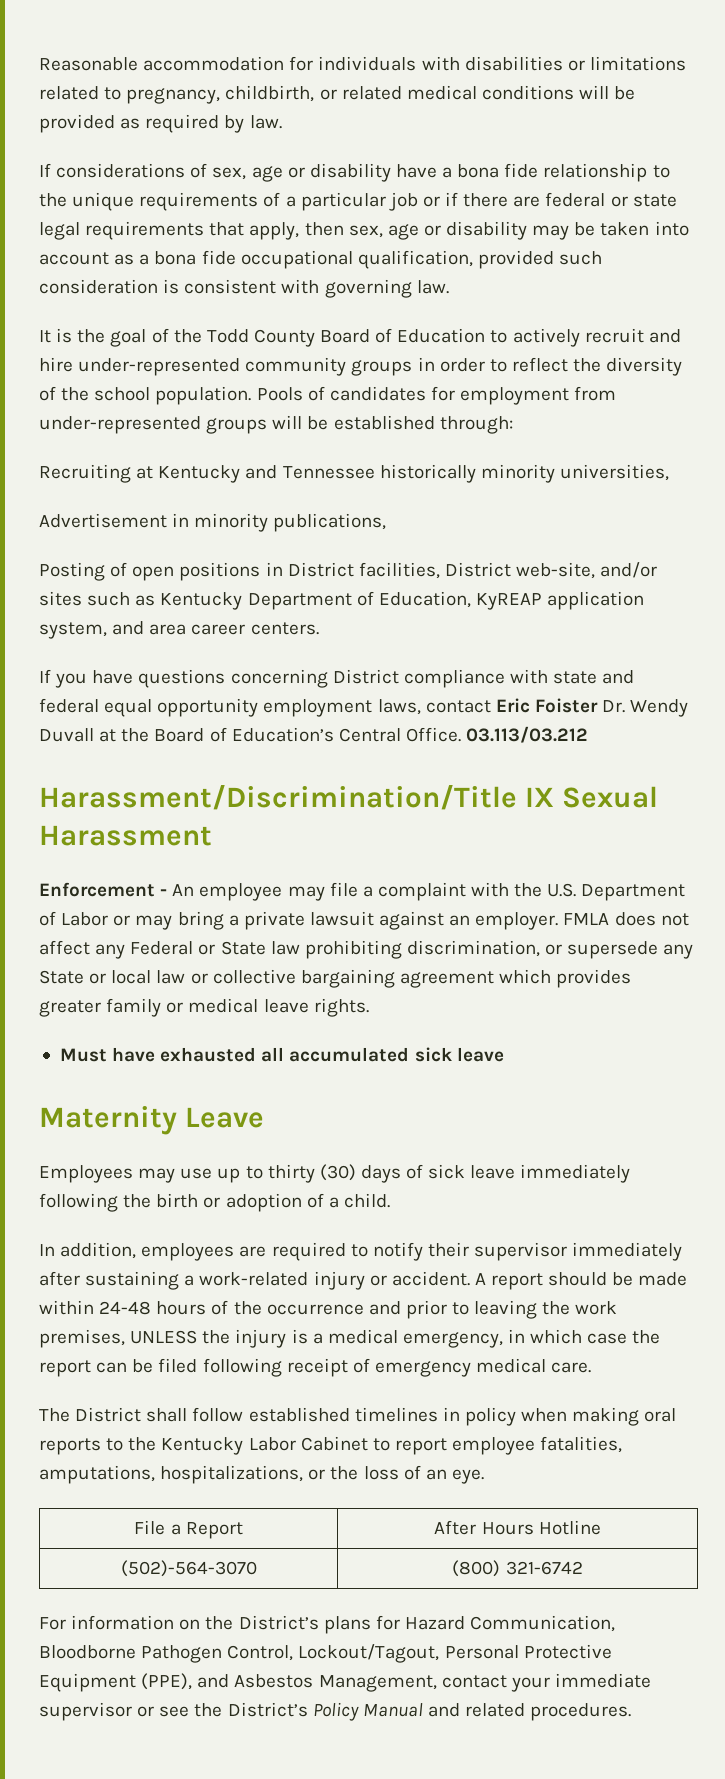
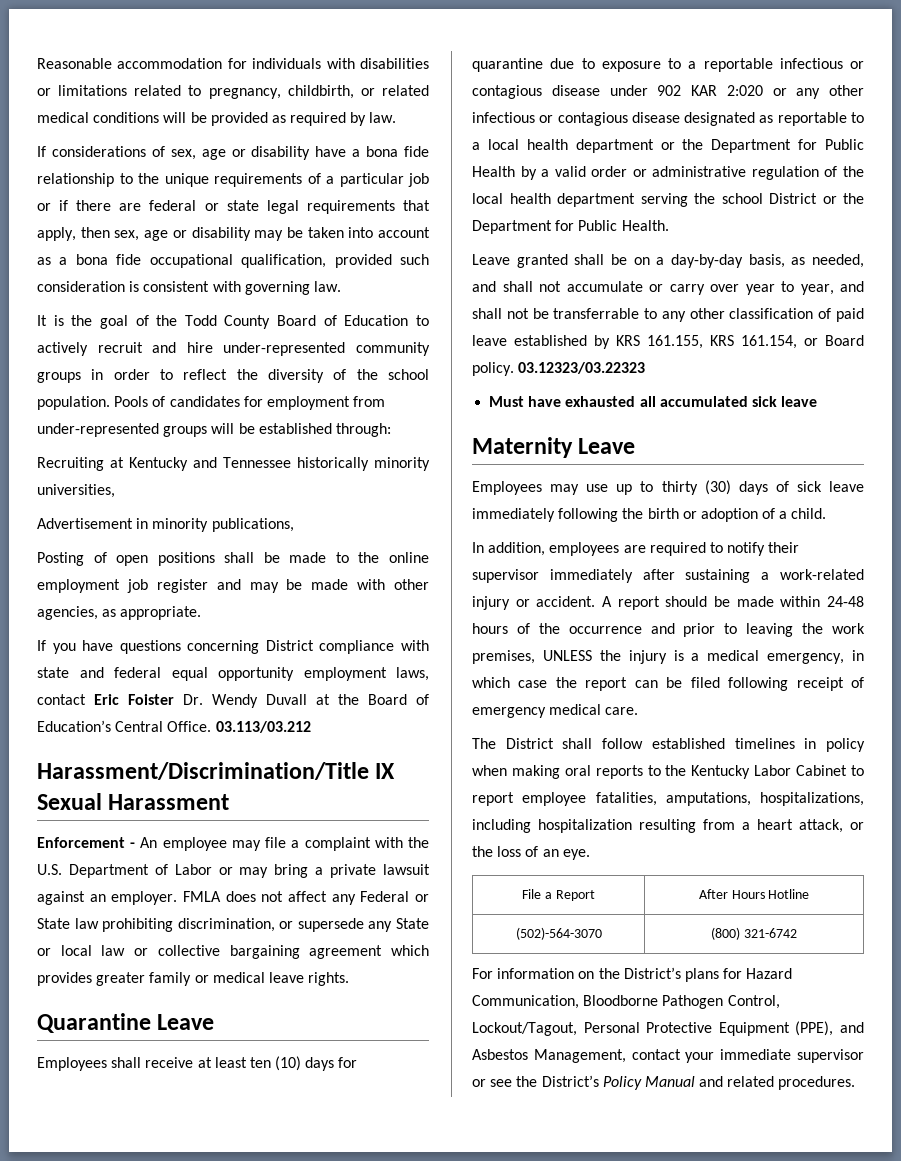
[265,562,658,579] [39,591,645,610] [39,621,319,639] in District facilities, District web-site, and/or sites such as Kentucky Department of Education, KyREAP application system, and area career centers. -> [224,552,429,563] [37,579,429,593] [37,606,202,620] shall be made to the online employment job register and may be made with other agencies, as appropriate.
(369, 1007) none -> [37,1013,215,1033] [37,1056,358,1071] [472,58,864,72] [472,85,864,99] [472,112,864,126] [472,139,864,153] [472,166,864,180] [472,193,864,207] [472,220,669,234] [472,254,864,268] [472,281,864,295] [472,308,864,322] [472,335,864,349] [472,362,646,376] // Quarantine Leave // Employees shall receive at least ten (10) days for quarantine due to exposure to a reportable infectious or contagious disease under 902 KAR 2:020 or any other infectious or contagious disease designated as reportable to a local health department or the Department for Public Health by a valid order or administrative regulation of the local health department serving the school District or the Department for Public Health. // Leave granted shall be on a day-by-day basis, as needed, and shall not accumulate or carry over year to year, and shall not be transferrable to any other classification of paid leave established by KRS 161.155, KRS 161.154, or Board policy. 03.12323/03.22323
(304, 1474) none -> [472,819,843,833] including hospitalization resulting from a heart attack,

